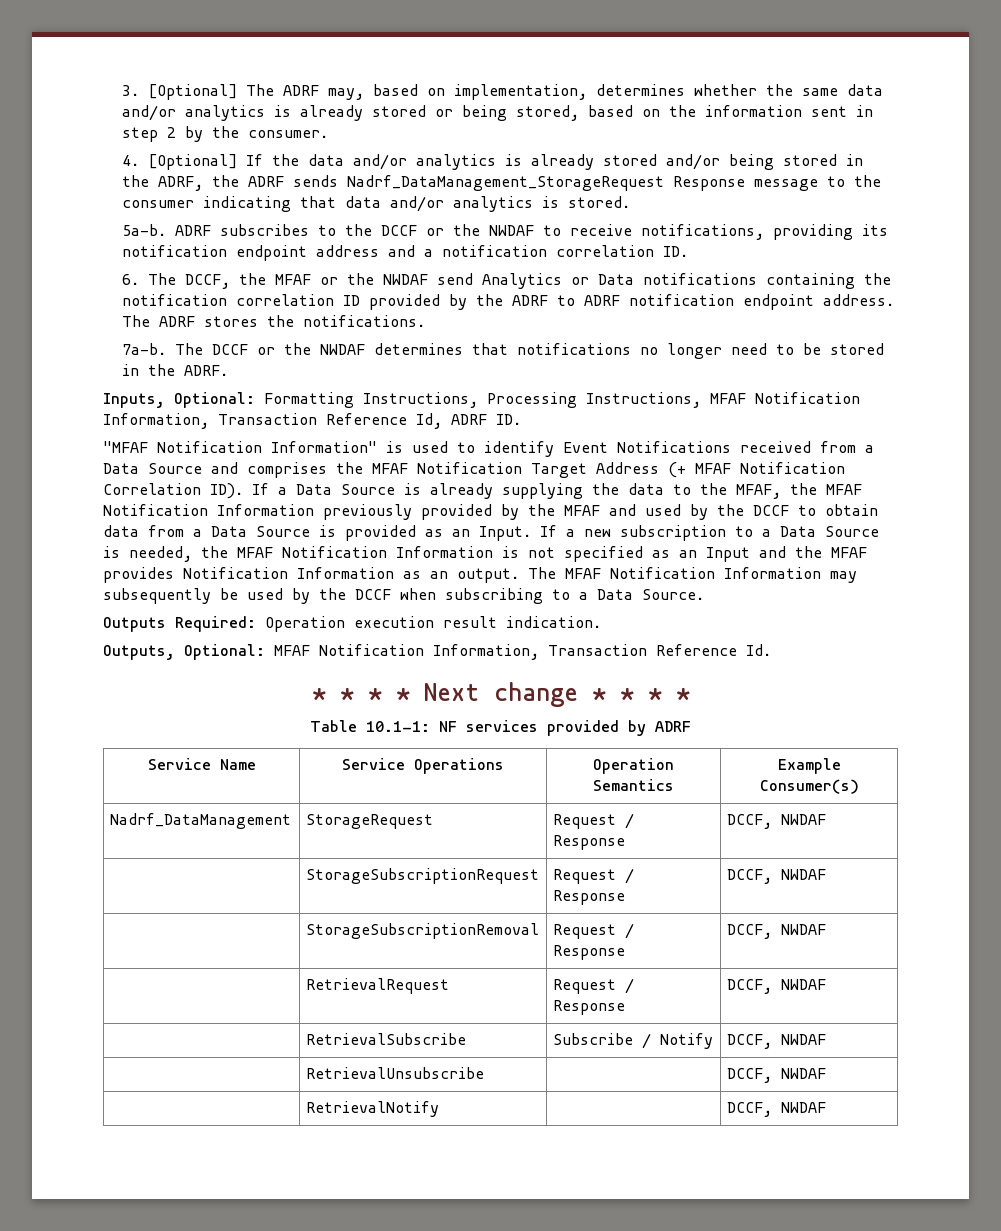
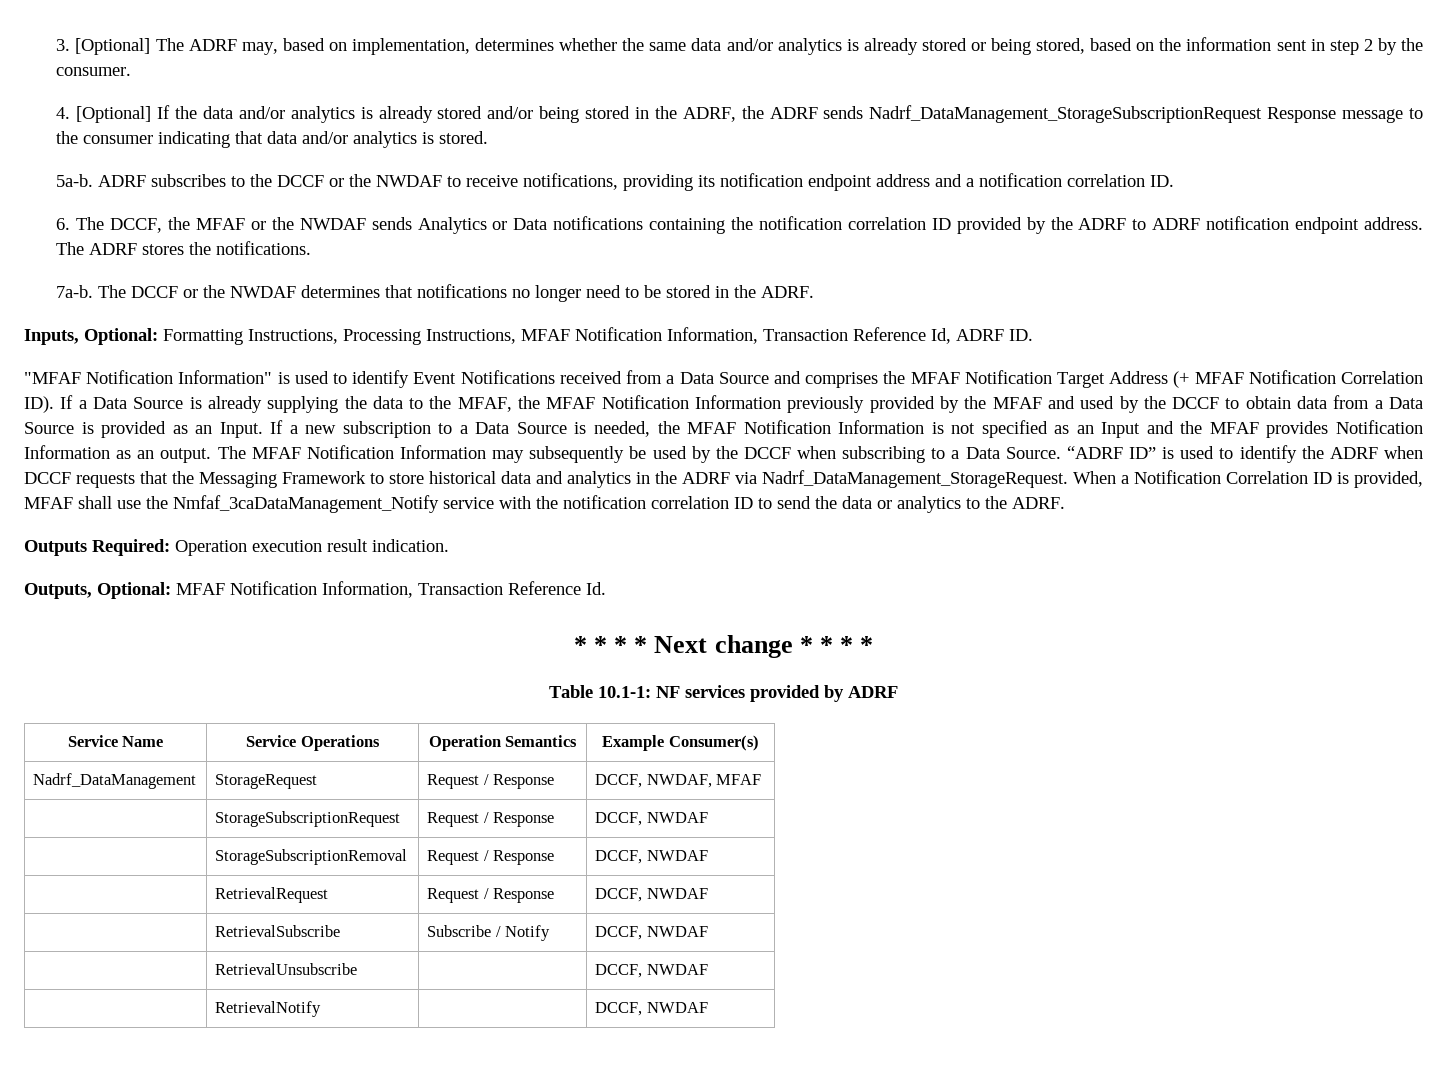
[346,175,664,191] Nadrf_DataManagement_StorageRequest -> [869,105,1263,123] Nadrf_DataManagement_StorageSubscriptionRequest
[436,273,473,285] send -> [371,217,412,230] sends
(704, 594) none -> [1066,445,1424,463] [24,470,1423,488] [24,495,1065,513] “ADRF ID” is used to identify the ADRF when DCCF requests that the Messaging Framework to store historical data and analytics in the ADRF via Nadrf_DataManagement_StorageRequest. When a Notification Correlation ID is provided, MFAF shall use the Nmfaf_3caDataManagement_Notify service with the notification correlation ID to send the data or analytics to the ADRF.
[781,814,827,825] NWDAF -> [646,774,762,788] NWDAF, MFAF

